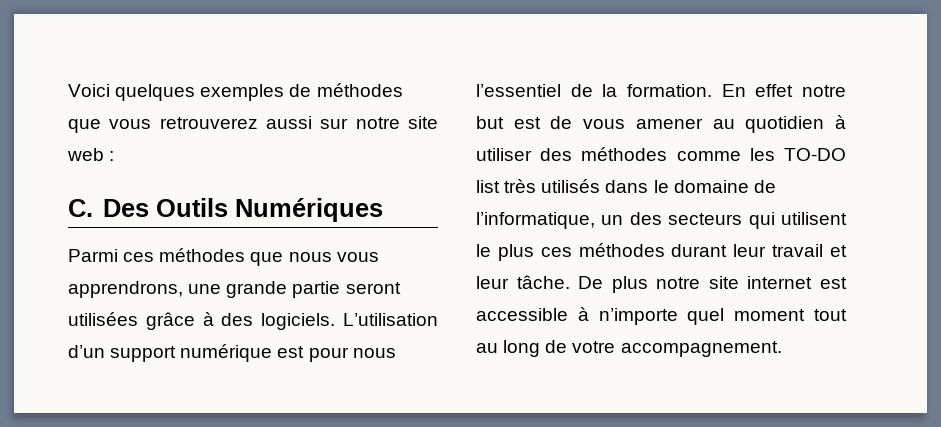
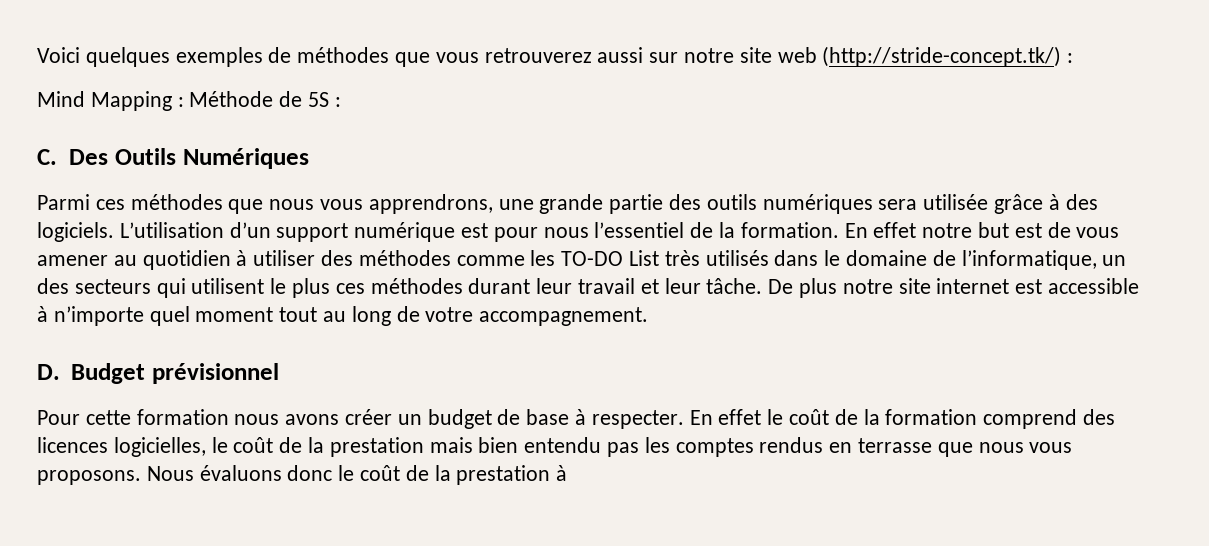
(104, 154) none -> [822,46,1074,67] [37,91,330,111] (http://stride-concept.tk/) : // Mind Mapping : Méthode de 5S
[345,282,401,294] [68,312,138,326] seront utilisées -> [669,194,989,214] des outils numériques sera utilisée
[476,180,500,193] list -> [629,250,660,266] List
(782, 349) none -> [37,363,279,384] [37,409,1116,429] [37,437,1073,457] [37,465,568,485] // D. Budget prévisionnel // Pour cette formation nous avons créer un budget de base à respecter. En effet le coût de la formation comprend des licences logicielles, le coût de la prestation mais bien entendu pas les comptes rendus en terrasse que nous vous proposons. Nous évaluons donc le coût de la prestation à

